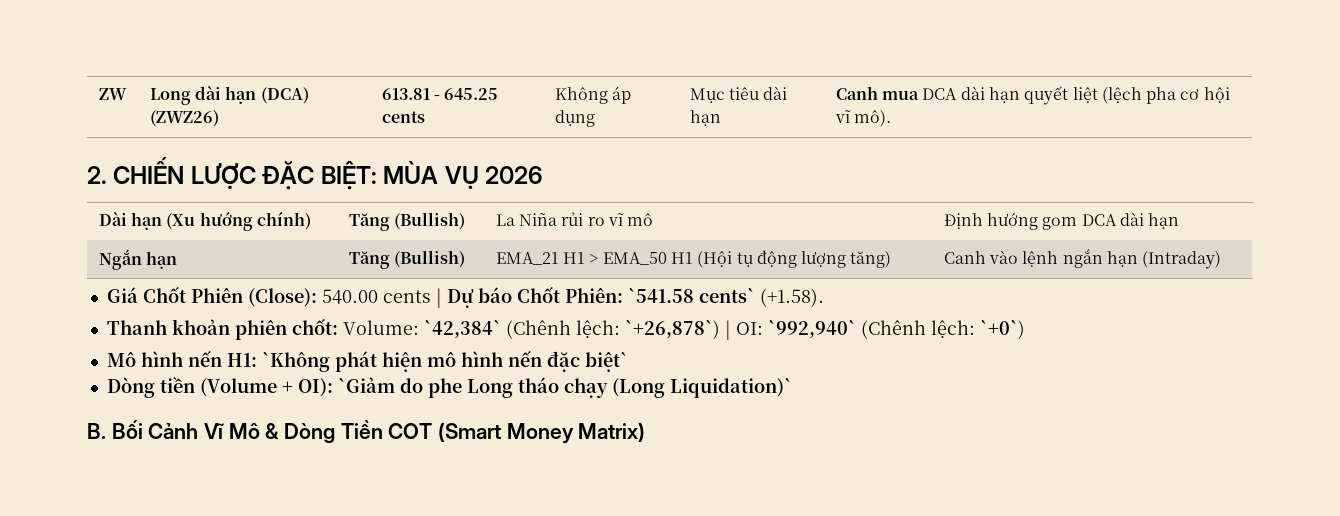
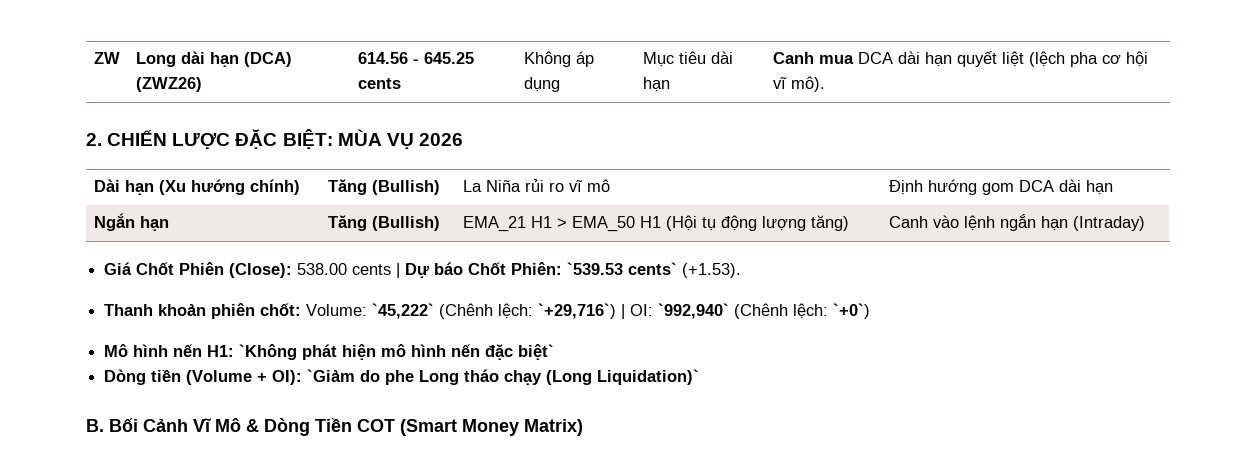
[381,88,430,100] 613.81 -> [357,52,408,64] 614.56
[321,289,378,304] 540.00 -> [297,263,348,275] 538.00
[627,287,824,307] `541.58 cents` (+1.58). -> [567,262,742,278] `539.53 cents` (+1.53).
[423,319,720,339] `42,384` (Chênh lệch: `+26,878`) -> [372,303,617,319] `45,222` (Chênh lệch: `+29,716`)

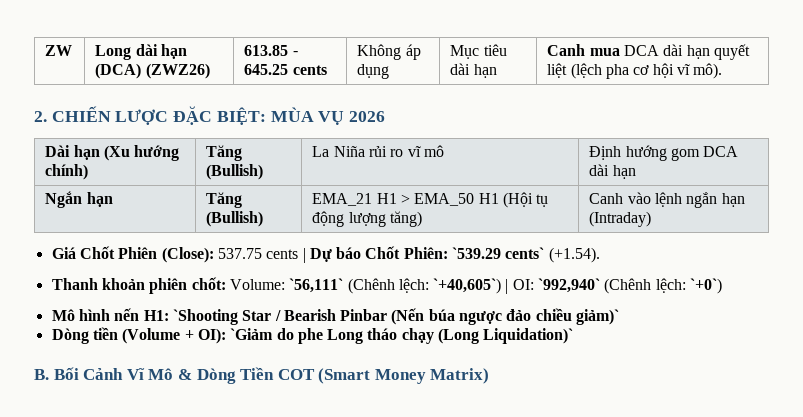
[357,52,408,64] 614.56 -> [244,45,289,56] 613.85
[297,263,348,275] 538.00 -> [217,248,262,259] 537.75
[567,262,742,278] `539.53 cents` (+1.53). -> [452,247,600,263] `539.29 cents` (+1.54).
[372,303,617,319] `45,222` (Chênh lệch: `+29,716`) -> [289,278,502,294] `56,111` (Chênh lệch: `+40,605`)
[239,344,555,360] `Không phát hiện mô hình nến đặc biệt` -> [172,308,620,325] `Shooting Star / Bearish Pinbar (Nến búa ngược đảo chiều giảm)`

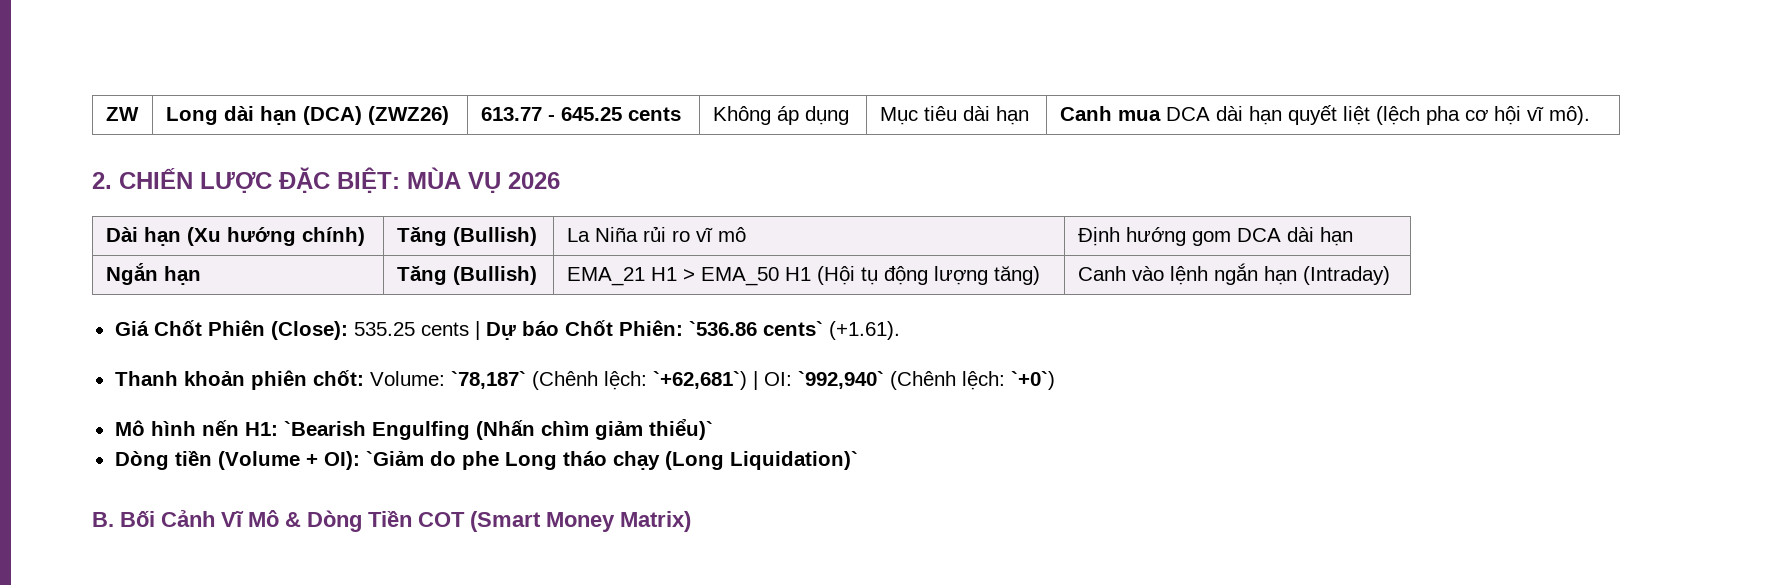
[244,45,289,56] 613.85 -> [480,107,542,121] 613.77
[217,248,262,259] 537.75 -> [353,322,415,336] 535.25
[452,247,600,263] `539.29 cents` (+1.54). -> [688,321,900,340] `536.86 cents` (+1.61).
[289,278,502,294] `56,111` (Chênh lệch: `+40,605`) -> [450,371,747,390] `78,187` (Chênh lệch: `+62,681`)
[172,308,620,325] `Shooting Star / Bearish Pinbar (Nến búa ngược đảo chiều giảm)` -> [283,419,713,440] `Bearish Engulfing (Nhấn chìm giảm thiểu)`

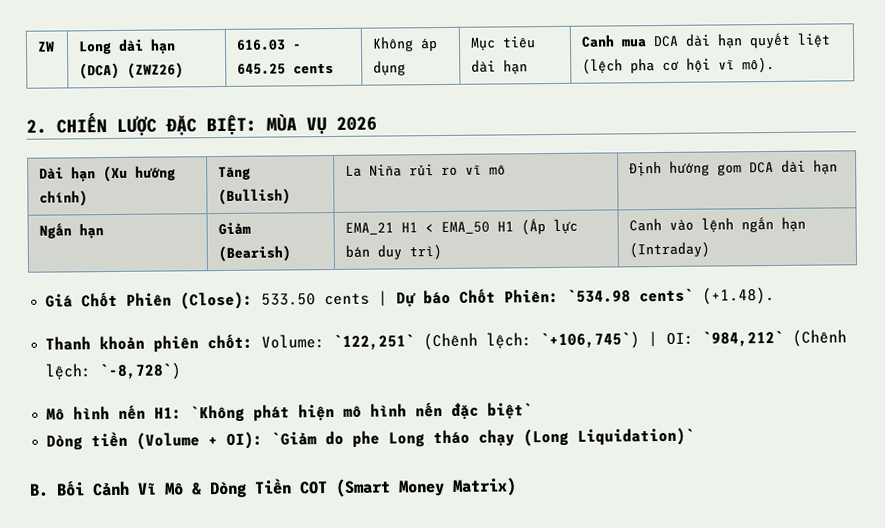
[480,107,542,121] 613.77 -> [236,39,287,51] 616.03
[396,266,537,285] Tăng (Bullish) -> [218,221,252,236] [218,245,292,263] Giảm (Bearish)
[682,269,695,281] > -> [425,224,435,233] <
[816,266,1040,285] (Hội tụ động lượng tăng) -> [521,218,579,236] [345,243,443,261] (Áp lực bán duy trì)
[353,322,415,336] 535.25 -> [261,293,317,306] 533.50
[688,321,900,340] `536.86 cents` (+1.61). -> [567,286,776,305] `534.98 cents` (+1.48).
[450,371,747,390] `78,187` (Chênh lệch: `+62,681`) -> [333,331,641,351] `122,251` (Chênh lệch: `+106,745`)
[797,371,1055,390] `992,940` (Chênh lệch: `+0`) -> [702,329,848,347] [45,362,183,381] `984,212` (Chênh lệch: `-8,728`)
[283,419,713,440] `Bearish Engulfing (Nhấn chìm giảm thiểu)` -> [190,401,534,423] `Không phát hiện mô hình nến đặc biệt`

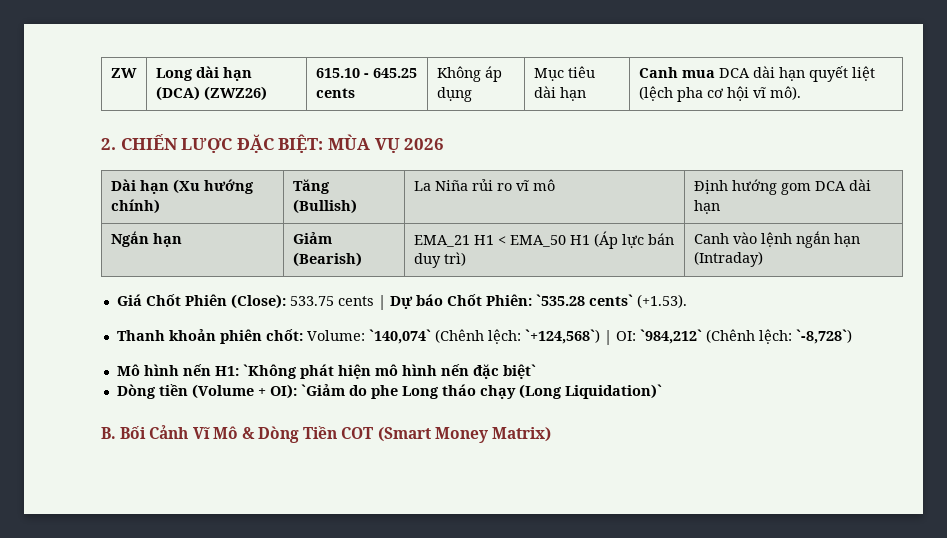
[236,39,287,51] 616.03 -> [315,68,360,78] 615.10
[261,293,317,306] 533.50 -> [289,296,334,306] 533.75
[567,286,776,305] `534.98 cents` (+1.48). -> [535,294,687,308] `535.28 cents` (+1.53).
[333,331,641,351] `122,251` (Chênh lệch: `+106,745`) -> [368,329,600,344] `140,074` (Chênh lệch: `+124,568`)

